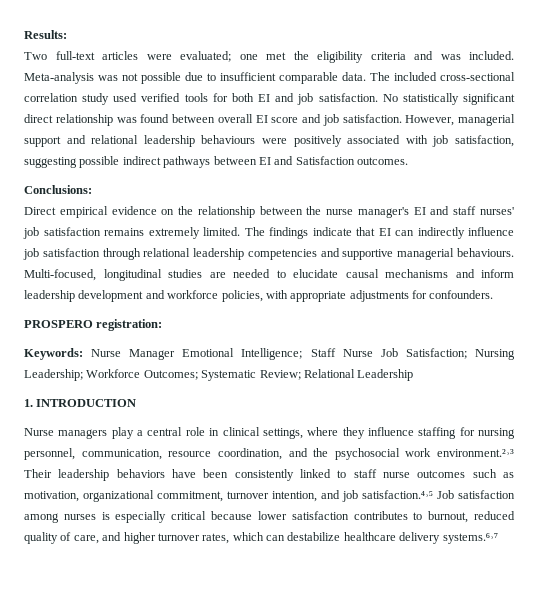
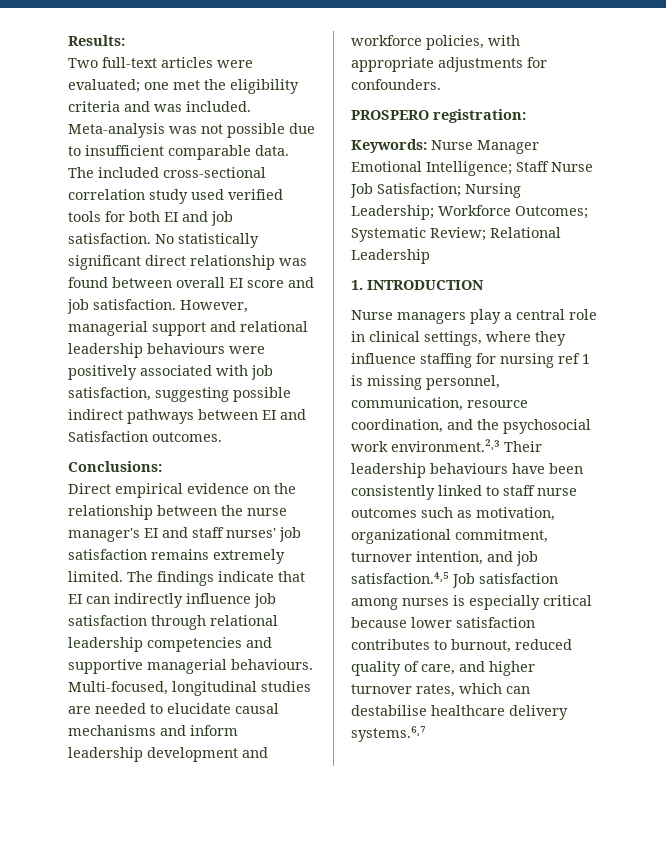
(515, 433) none -> [558,353,590,364] [351,375,422,390] ref 1 is missing
[116,469,165,478] behaviors -> [430,463,508,474] behaviours
[287,532,341,541] destabilize -> [351,705,427,716] destabilise

